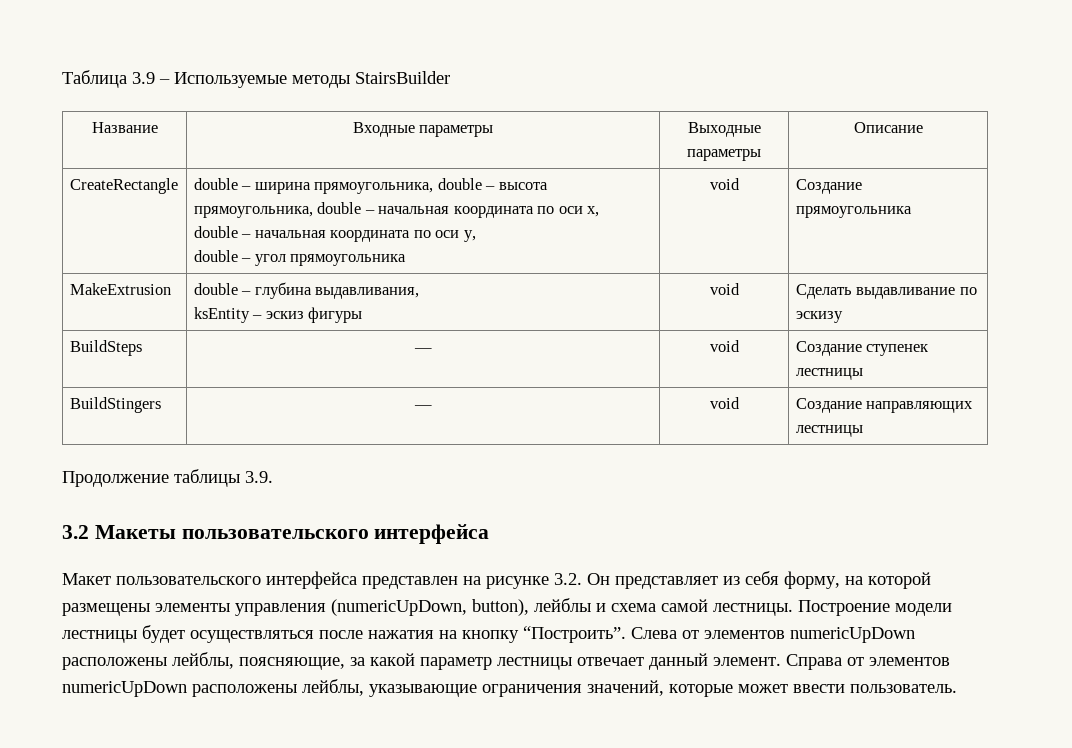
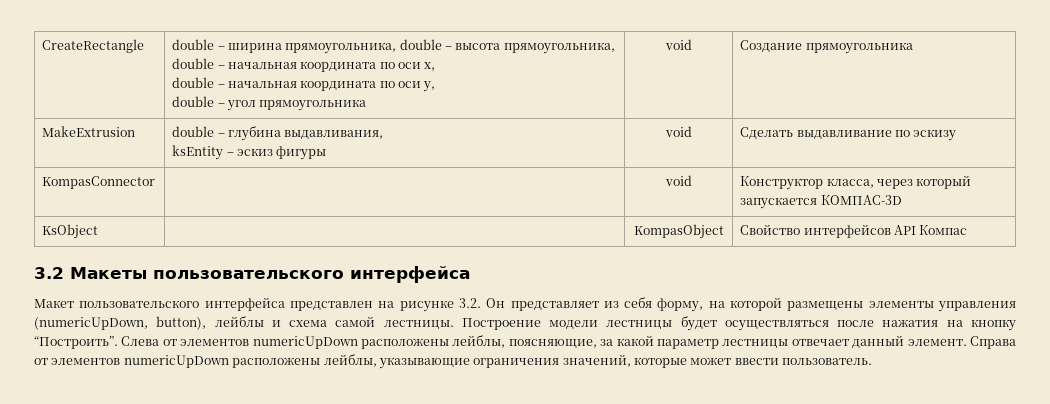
[62,70,450,88] [91,122,158,133] [352,122,494,137] [687,122,761,137] [687,149,761,161] [853,122,923,133] Таблица 3.9 – Используемые методы StairsBuilder // Название | Входные параметры | Выходные параметры | Описание // -> (42, 46) none
[69,340,142,356] [413,348,432,352] [709,340,740,352] [795,341,930,356] [795,368,863,380] [69,397,161,413] [413,405,432,409] [709,397,740,409] [795,398,974,413] [795,425,863,437] [62,469,273,487] BuildSteps | — | void | Создание ступенек лестницы // BuildStingers | — | void | Создание направляющих лестницы // Продолжение таблицы 3.9. -> [42,176,156,189] [664,175,692,186] [740,175,972,190] [740,195,902,209] [42,224,99,239] [633,224,724,239] [740,224,968,238] KompasConnector | | void | Конструктор класса, через который запускается КОМПАС-3D // KsObject | | KompasObject | Свойство интерфейсов API Компас

